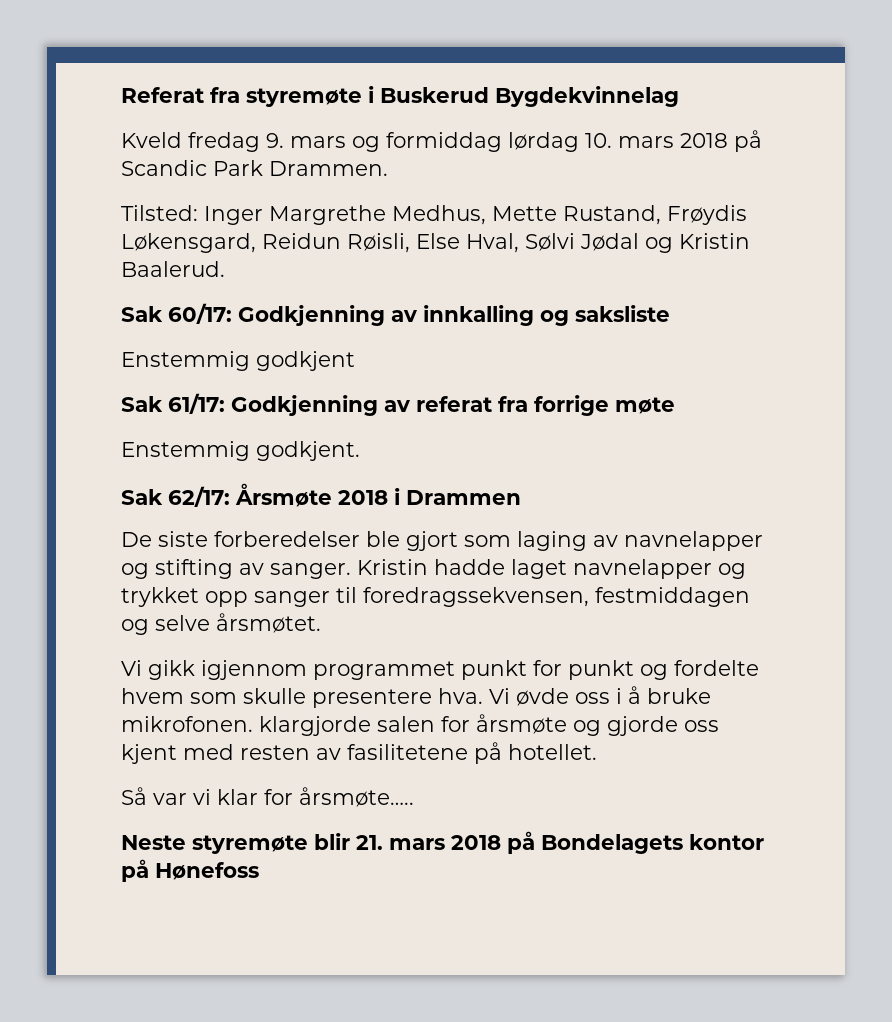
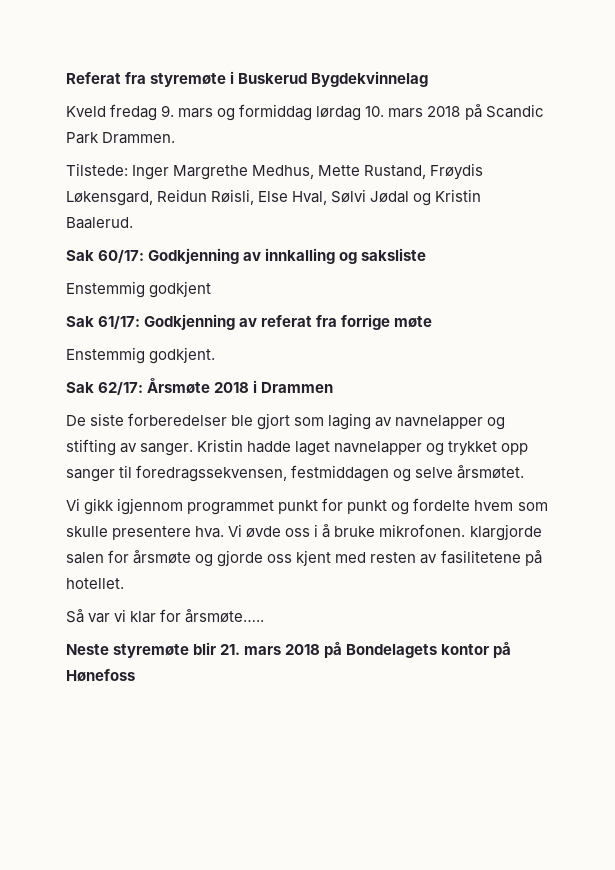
[121,205,198,221] Tilsted: -> [66,163,128,176] Tilstede:

